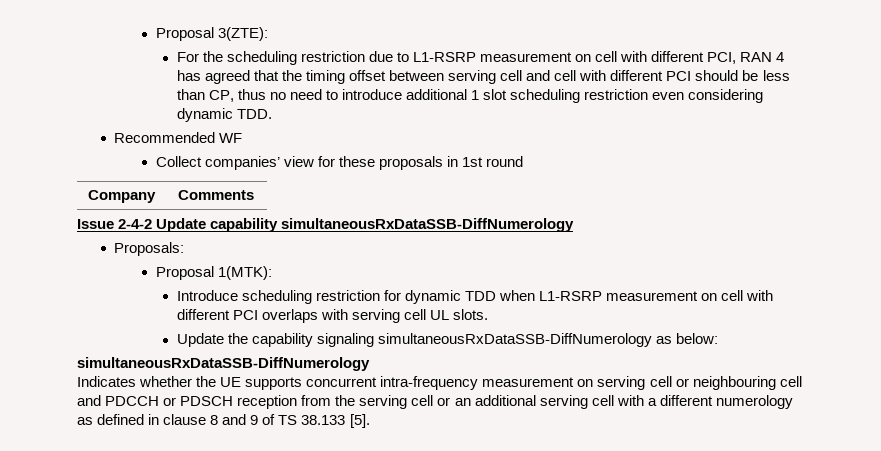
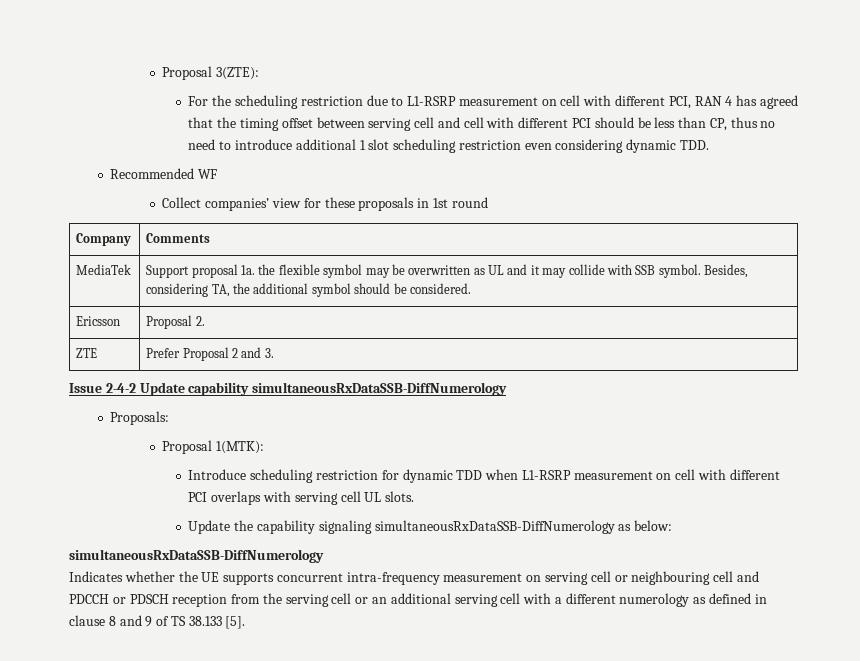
(255, 195) none -> [76,264,132,275] [146,264,749,278] [146,283,471,297] [76,316,121,326] [146,315,205,329] [76,348,98,358] [146,347,274,361] // MediaTek | Support proposal 1a. the flexible symbol may be overwritten as UL and it may collide with SSB symbol. Besides, considering TA, the additional symbol should be considered. // Ericsson | Proposal 2. // ZTE | Prefer Proposal 2 and 3.

